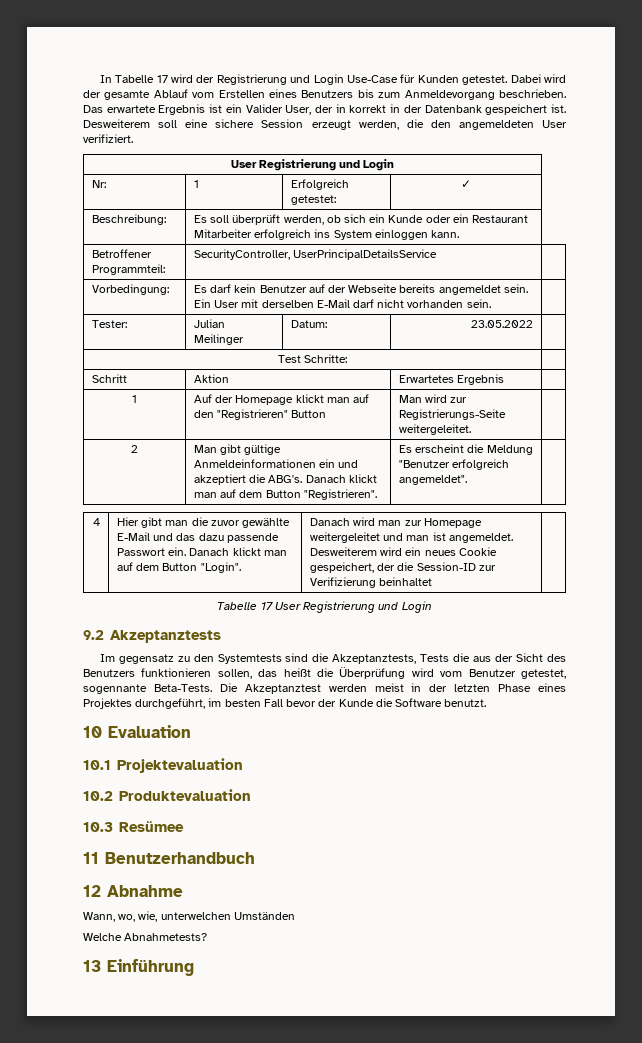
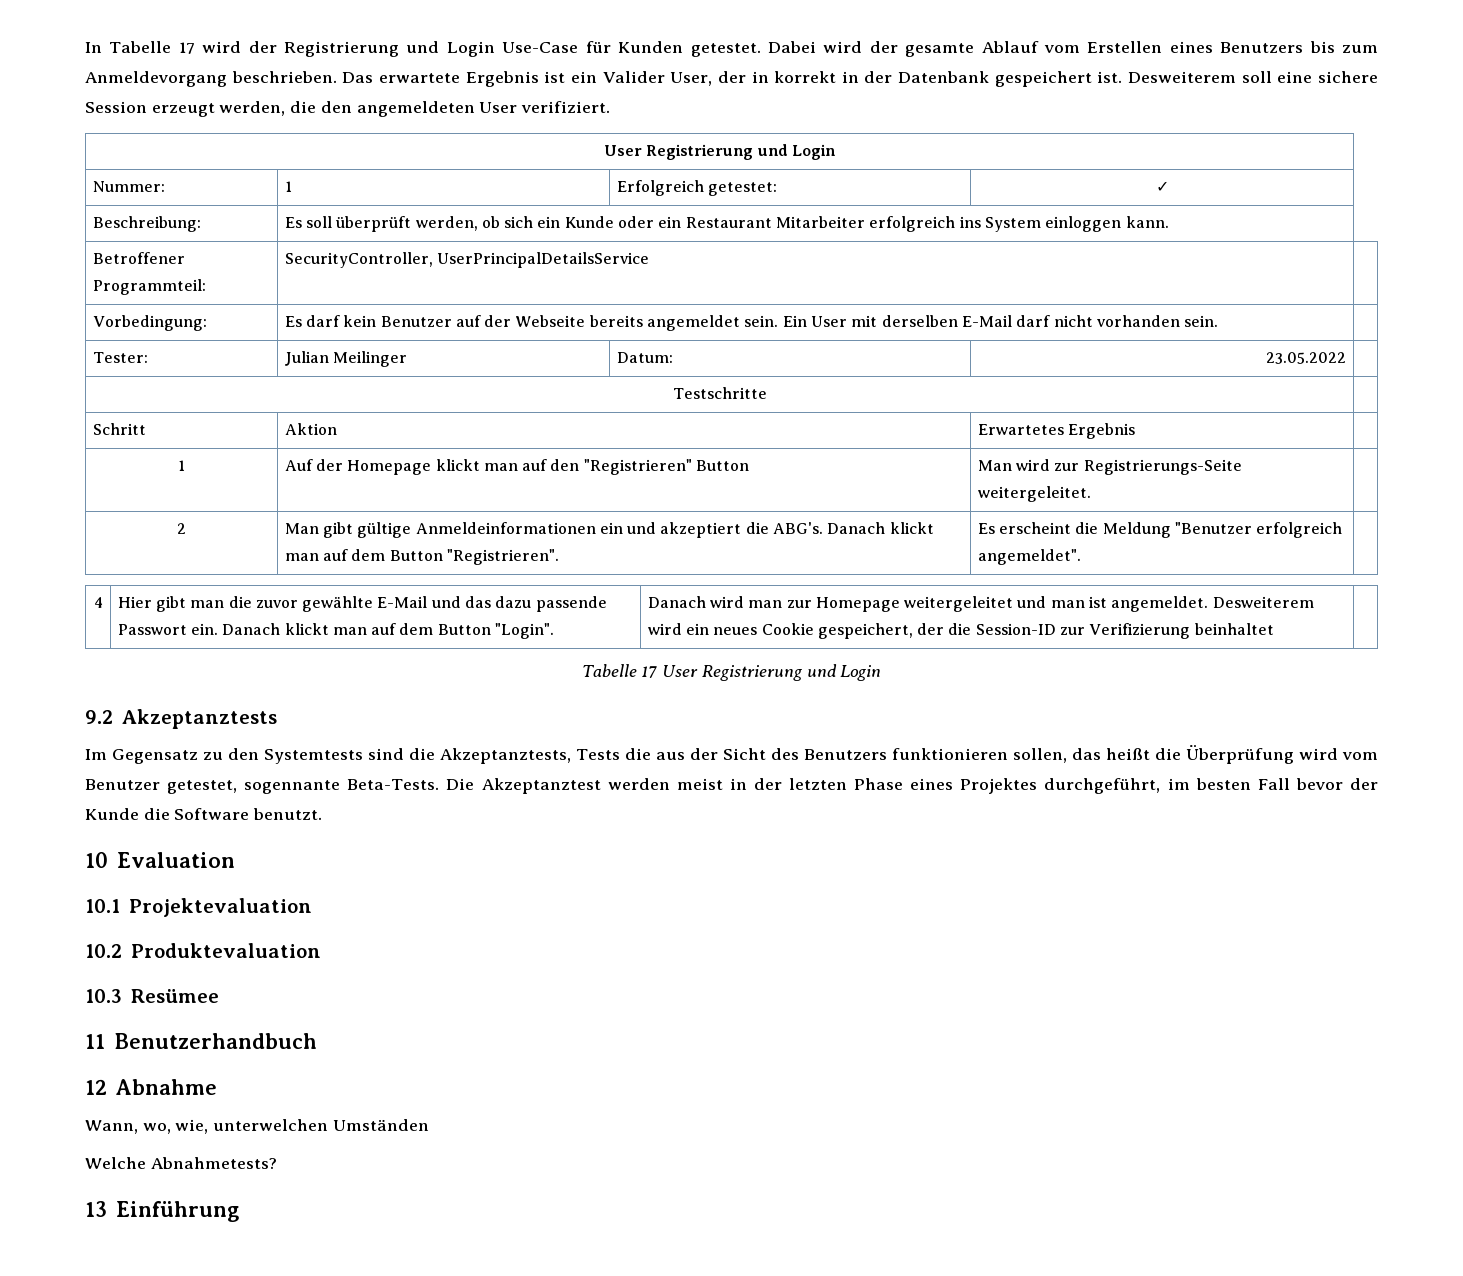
[91,180,106,188] Nr: -> [92,181,165,192] Nummer:
[277,354,348,363] Test Schritte: -> [672,387,767,399] Testschritte
[118,654,174,664] gegensatz -> [112,749,199,764] Gegensatz

